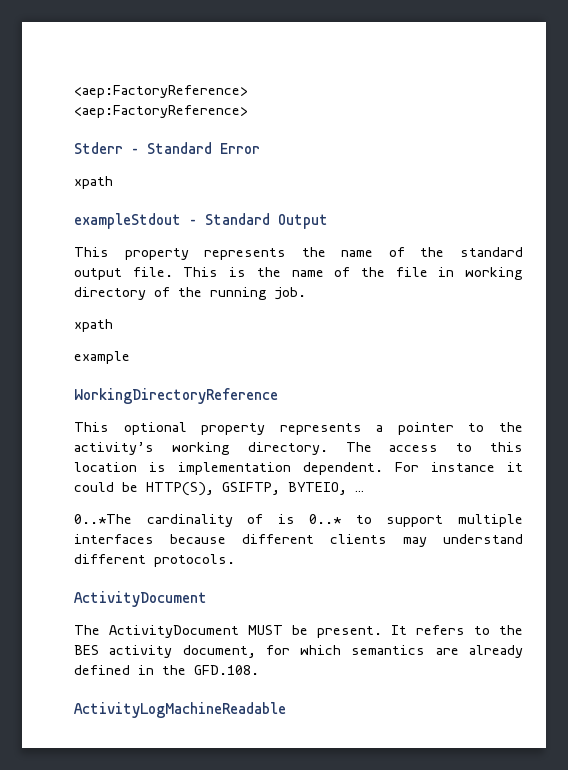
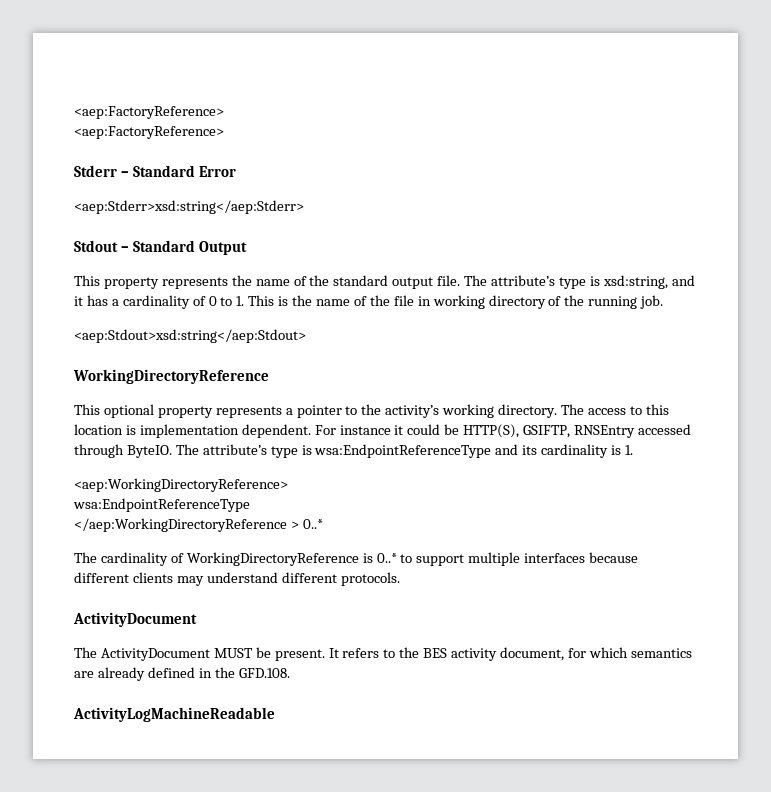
[74,176,113,189] [74,213,181,229] xpath // exampleStdout -> [74,200,304,214] [74,240,118,252] <aep:Stderr>xsd:string</aep:Stderr> // Stdout
(173, 272) none -> [464,275,695,289] [74,295,245,309] The attribute’s type is xsd:string, and it has a cardinality of 0 to 1.
[74,319,113,332] [74,351,130,364] xpath // example -> [74,329,306,343] <aep:Stdout>xsd:string</aep:Stdout>
[288,482,364,495] [74,514,264,527] BYTEIO, … // 0..*The cardinality of -> [574,424,691,438] [74,444,634,458] [74,478,288,492] [73,498,250,512] [74,518,323,532] [74,552,359,566] RNSEntry accessed through ByteIO. The attribute’s type is wsa:EndpointReferenceType and its cardinality is 1. // <aep:WorkingDirectoryReference> // wsa:EndpointReferenceType // </aep:WorkingDirectoryReference > 0..* // The cardinality of WorkingDirectoryReference

